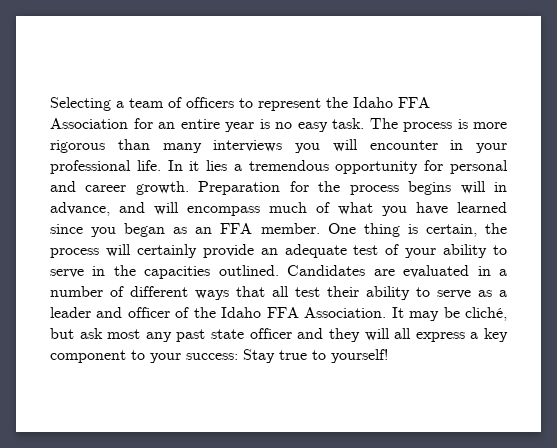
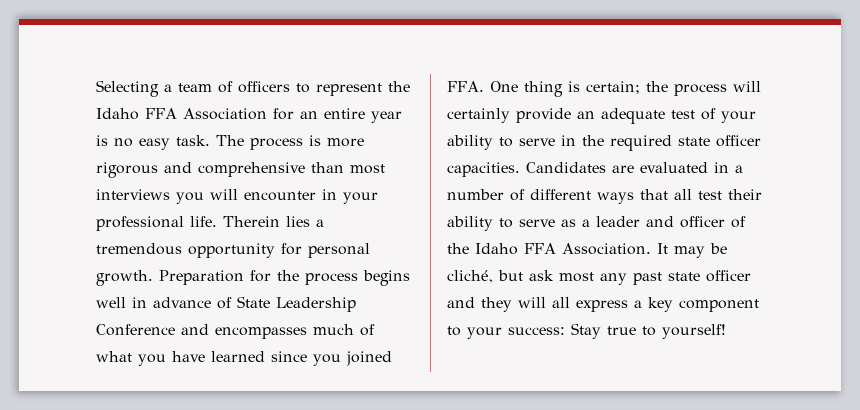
[117,139,202,153] than many -> [164,162,385,177] and comprehensive than most
[167,160,200,171] In it -> [223,216,280,227] Therein
[50,181,127,192] and career -> (370, 250) none
[460,181,508,194] [50,202,260,216] will in advance, and will encompass -> [96,296,356,312] [96,324,307,339] well in advance of State Leadership Conference and encompasses
[124,223,320,237] began as an FFA member. -> [346,351,392,366] [447,81,484,92] joined FFA.
[425,224,477,237] certain, -> [585,81,640,94] certain;
[144,265,279,279] capacities outlined. -> [610,135,761,151] [447,162,520,177] required state officer capacities.

